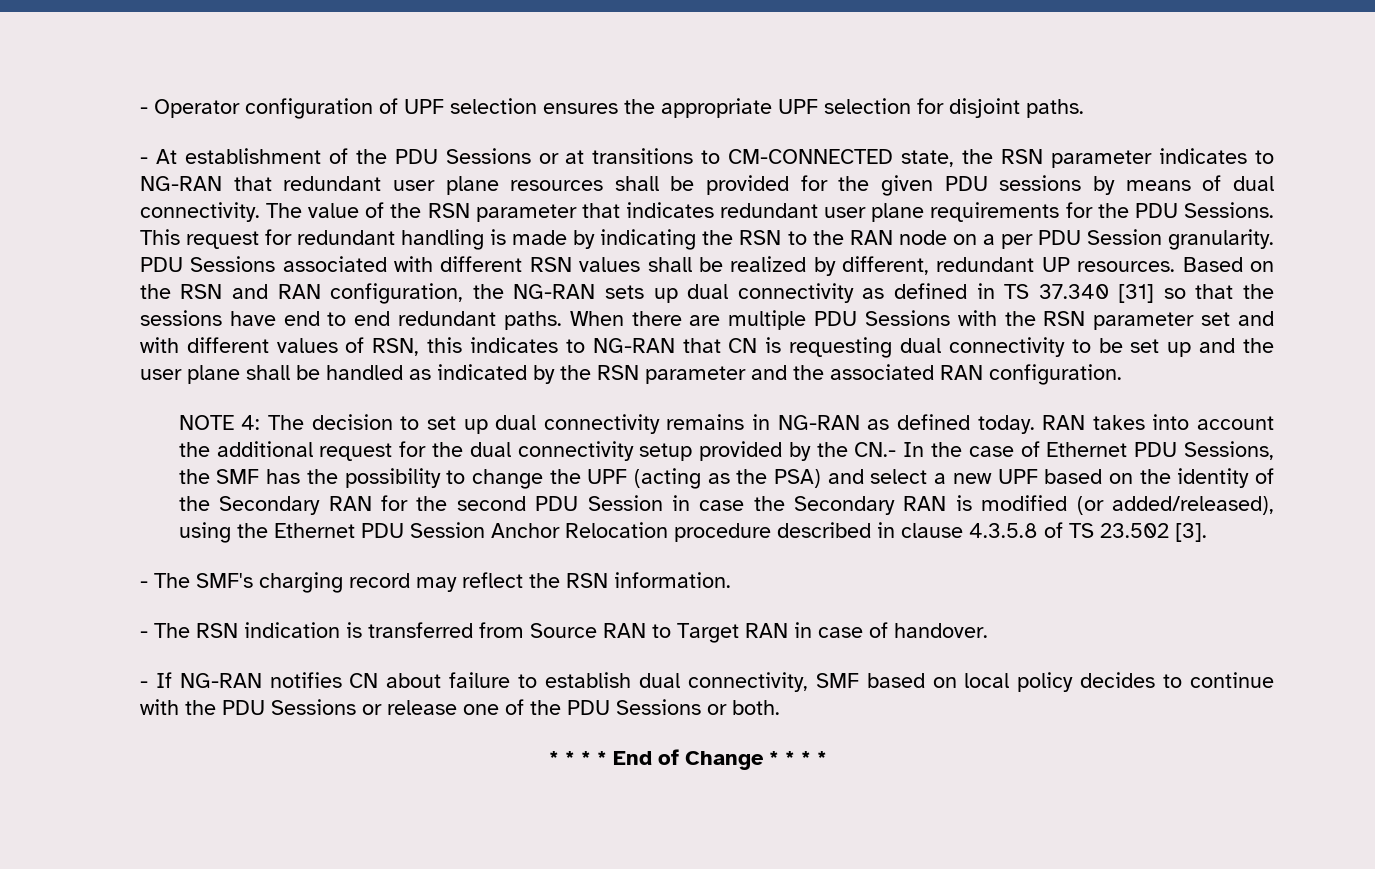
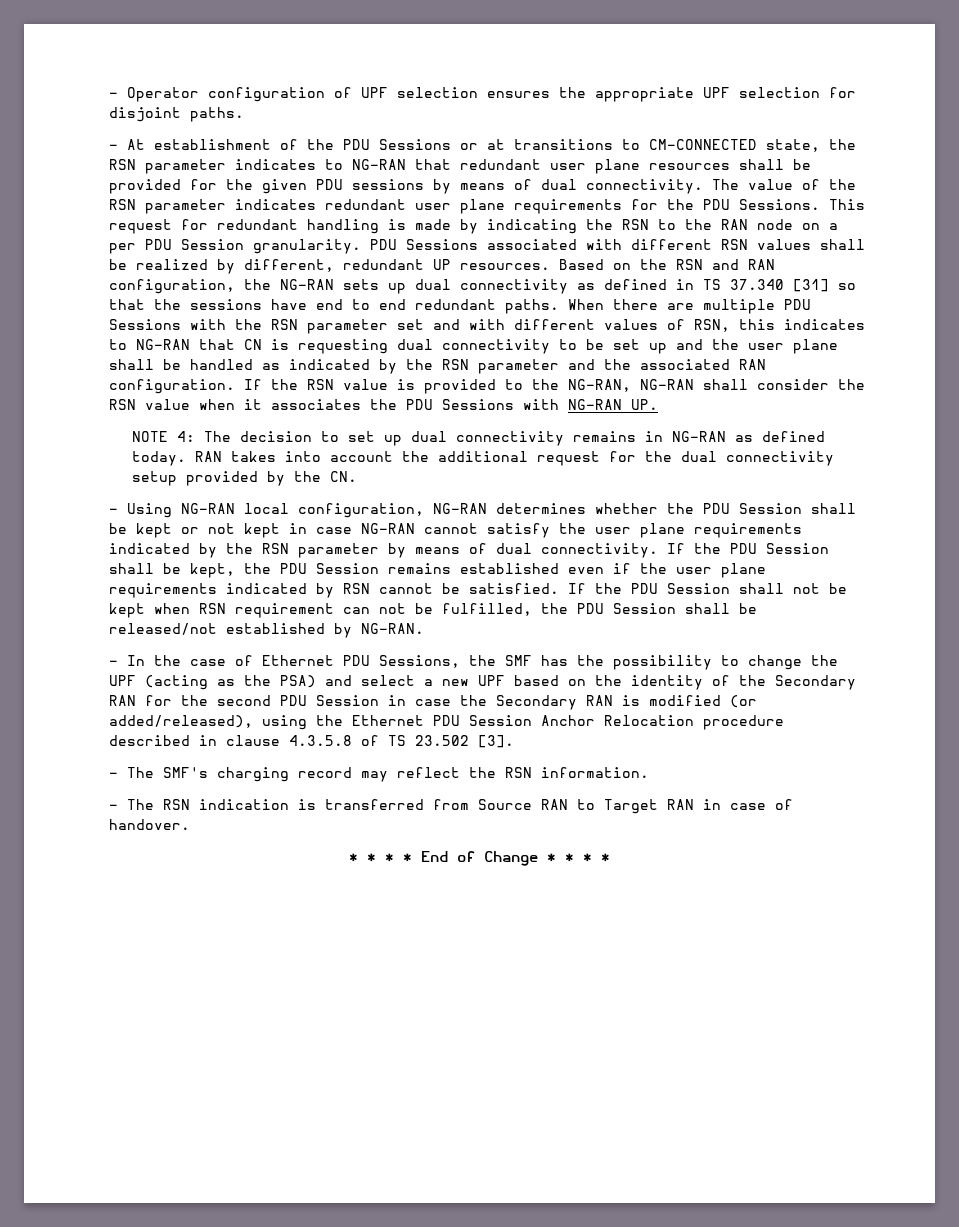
[581,203,620,218] that -> (227, 206) none
(1122, 374) none -> [244,379,866,394] [109,399,659,410] If the RSN value is provided to the NG-RAN, NG-RAN shall consider the RSN value when it associates the PDU Sessions with NG-RAN UP.
[854,442,897,457] CN.- -> [329,471,357,482] [109,503,857,518] [109,523,803,538] [109,543,830,558] [109,563,767,578] [109,583,848,598] [109,603,758,618] [109,623,425,638] [109,660,119,666] CN. // - Using NG-RAN local configuration, NG-RAN determines whether the PDU Session shall be kept or not kept in case NG-RAN cannot satisfy the user plane requirements indicated by the RSN parameter by means of dual connectivity. If the PDU Session shall be kept, the PDU Session remains established even if the user plane requirements indicated by RSN cannot be satisfied. If the PDU Session shall not be kept when RSN requirement can not be fulfilled, the PDU Session shall be released/not established by NG-RAN. // -
[139,672,1275,692] [139,699,780,715] // - If NG-RAN notifies CN about failure to establish dual connectivity, SMF based on local policy decides to continue with the PDU Sessions or release one of the PDU Sessions or both. -> (191, 824) none

